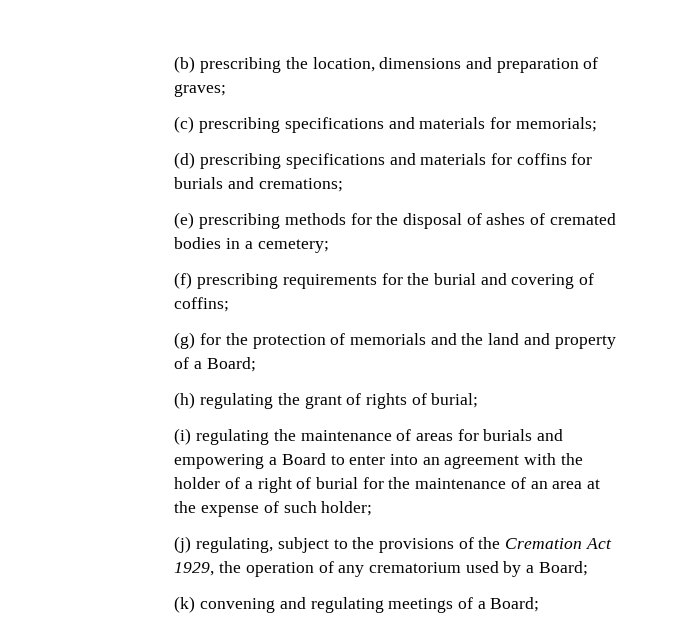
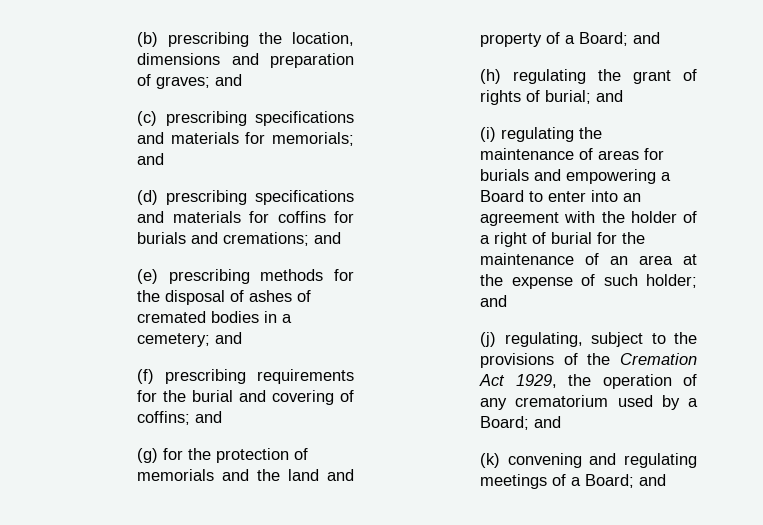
(227, 90) none -> [215,74,243,86] and
(597, 124) none -> [137,153,165,165] and
(343, 185) none -> [314,232,342,244] and
(329, 246) none -> [215,332,243,344] and
(230, 304) none -> [195,411,223,423] and
(256, 364) none -> [633,32,661,44] and
(479, 400) none -> [596,90,624,102] and
(373, 508) none -> [480,295,508,307] and
(588, 568) none -> [534,416,562,428] and
(540, 604) none -> [639,474,667,486] and

